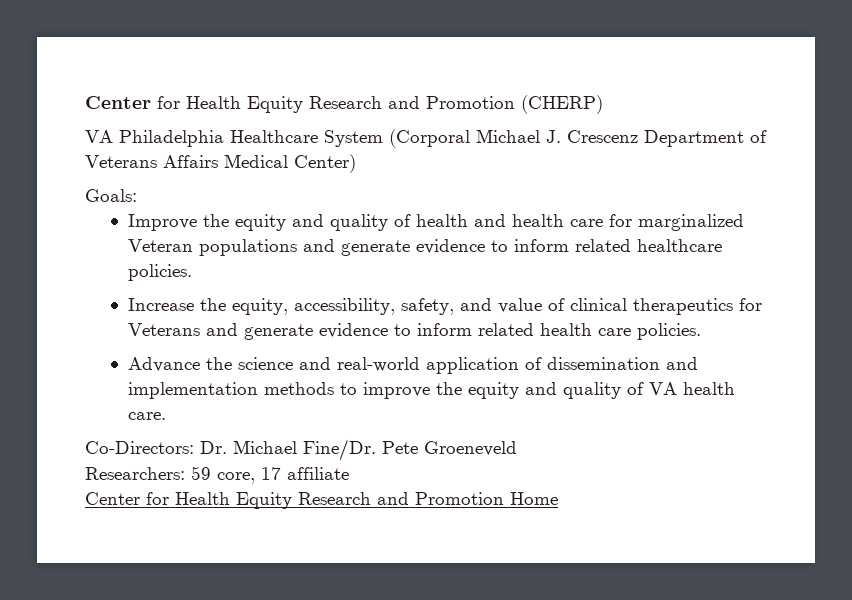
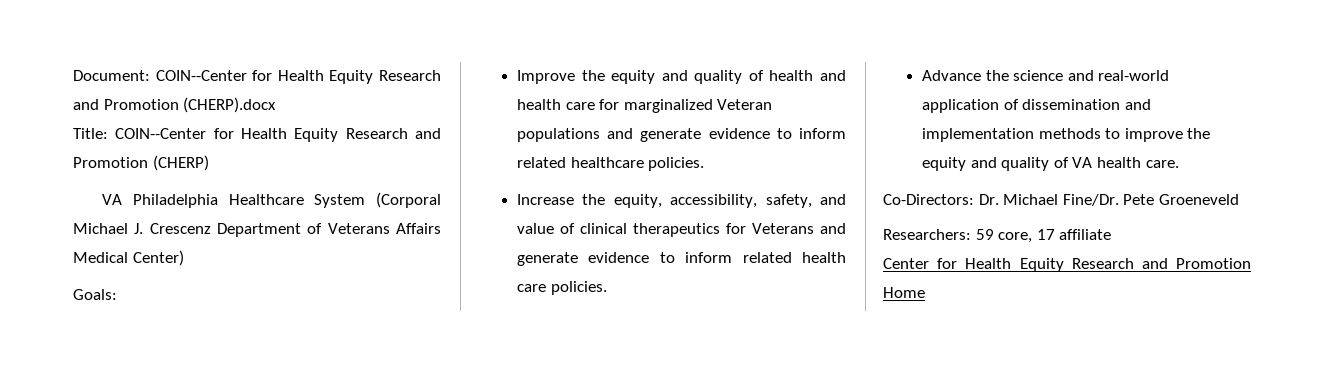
[85,96,151,109] Center -> [73,70,442,84] [73,97,277,113] [73,128,207,139] Document: COIN--Center for Health Equity Research and Promotion (CHERP).docx // Title: COIN--Center

